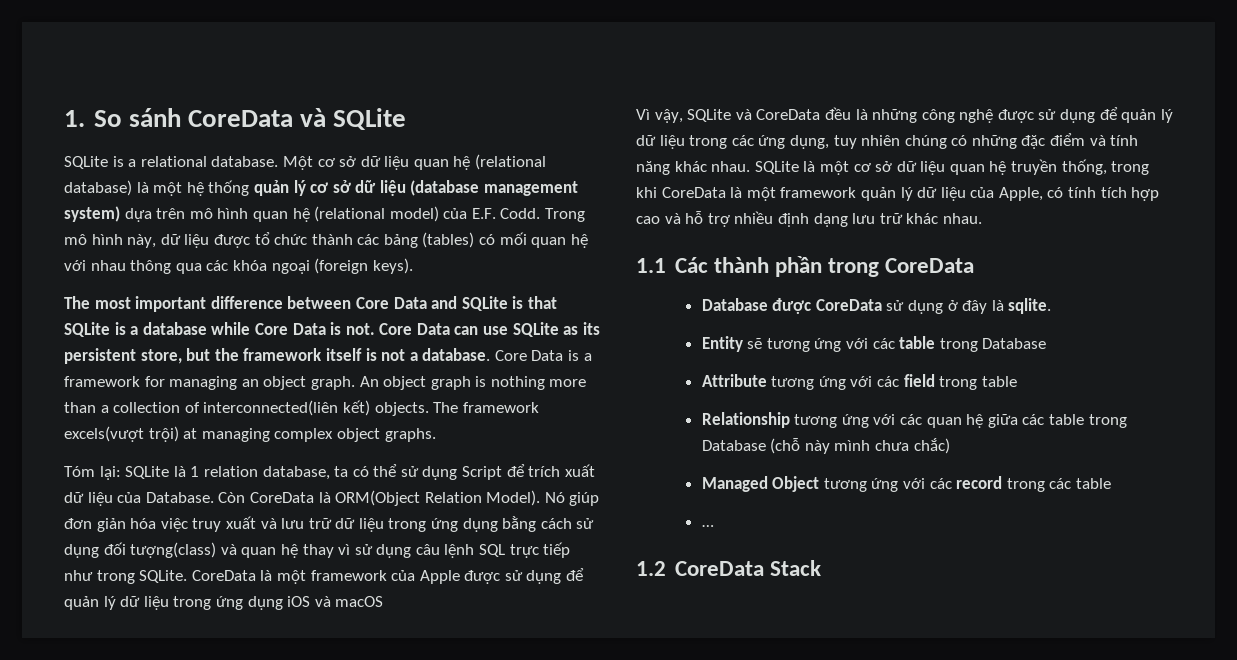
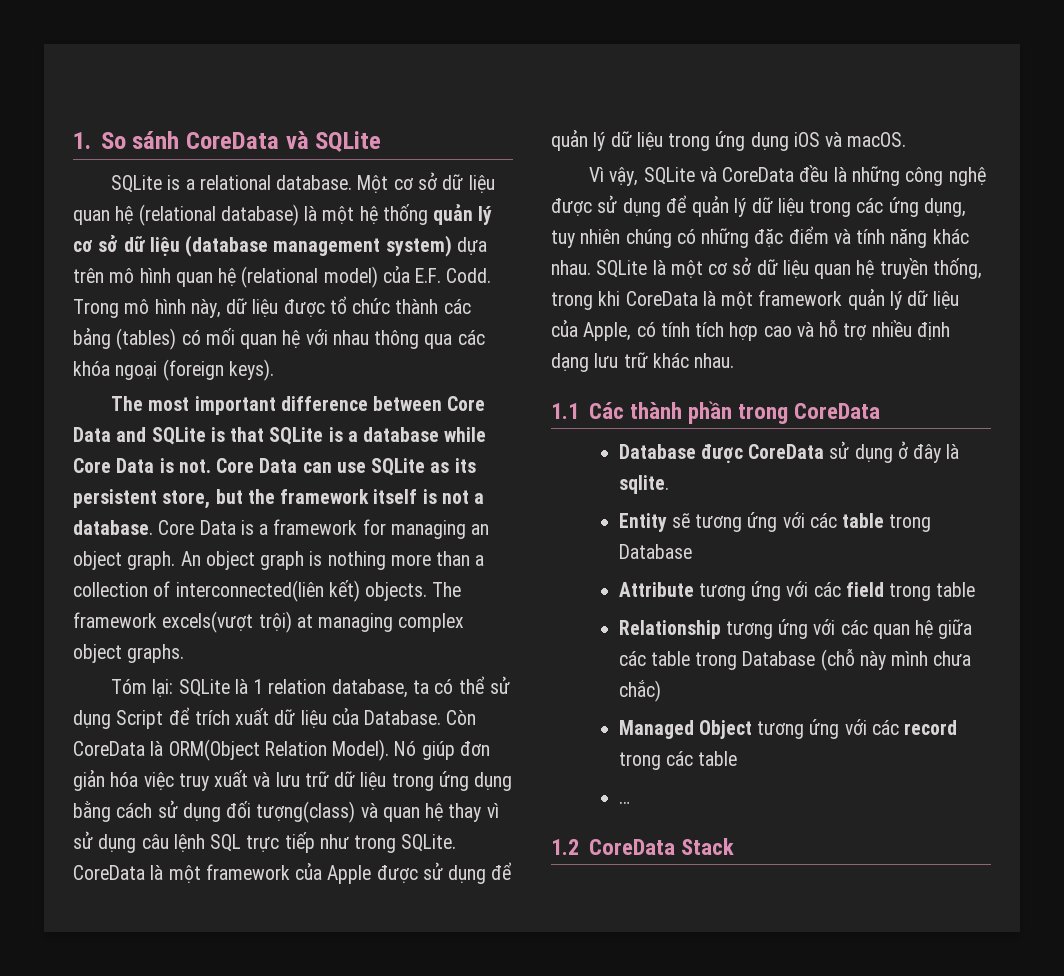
[335,596,384,607] macOS -> [847,132,907,147] macOS.

